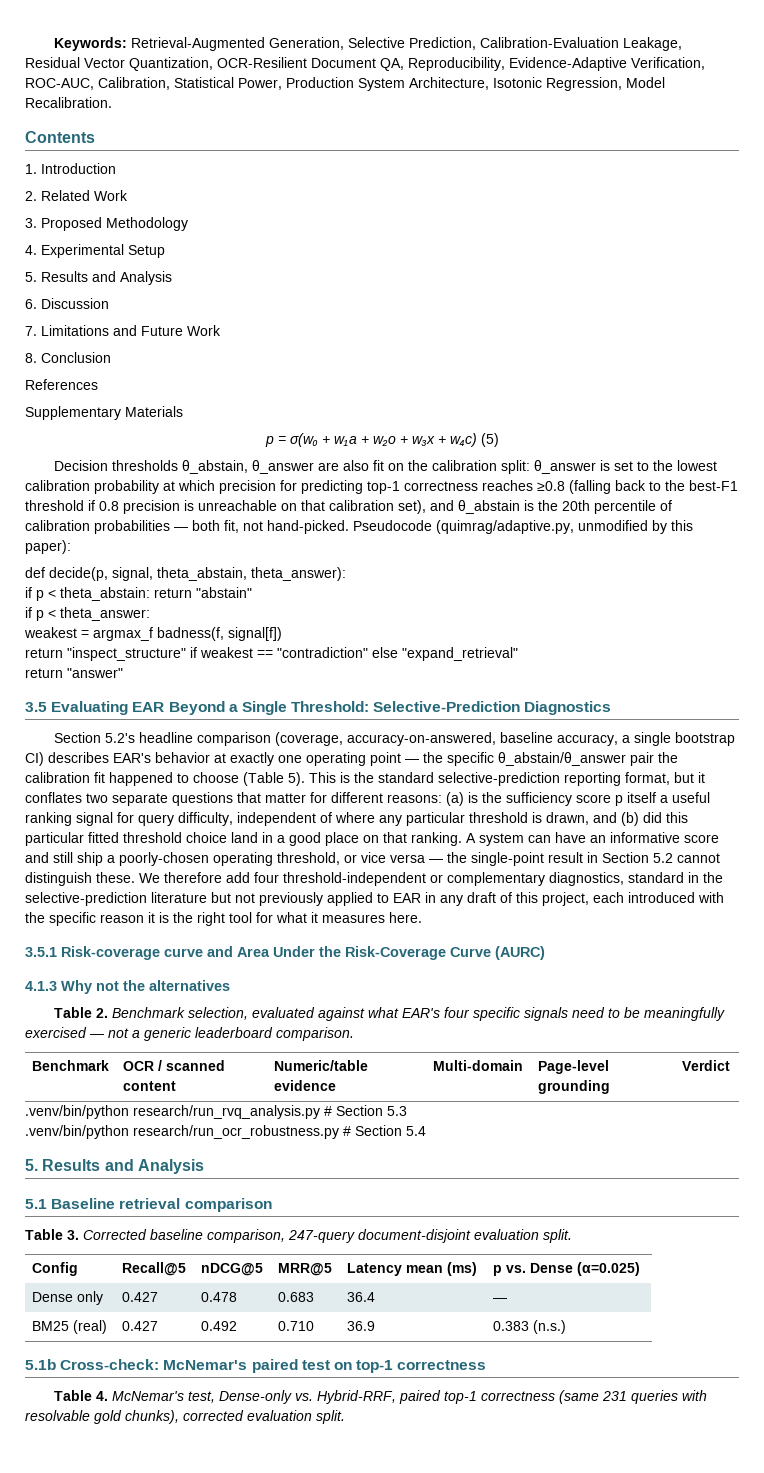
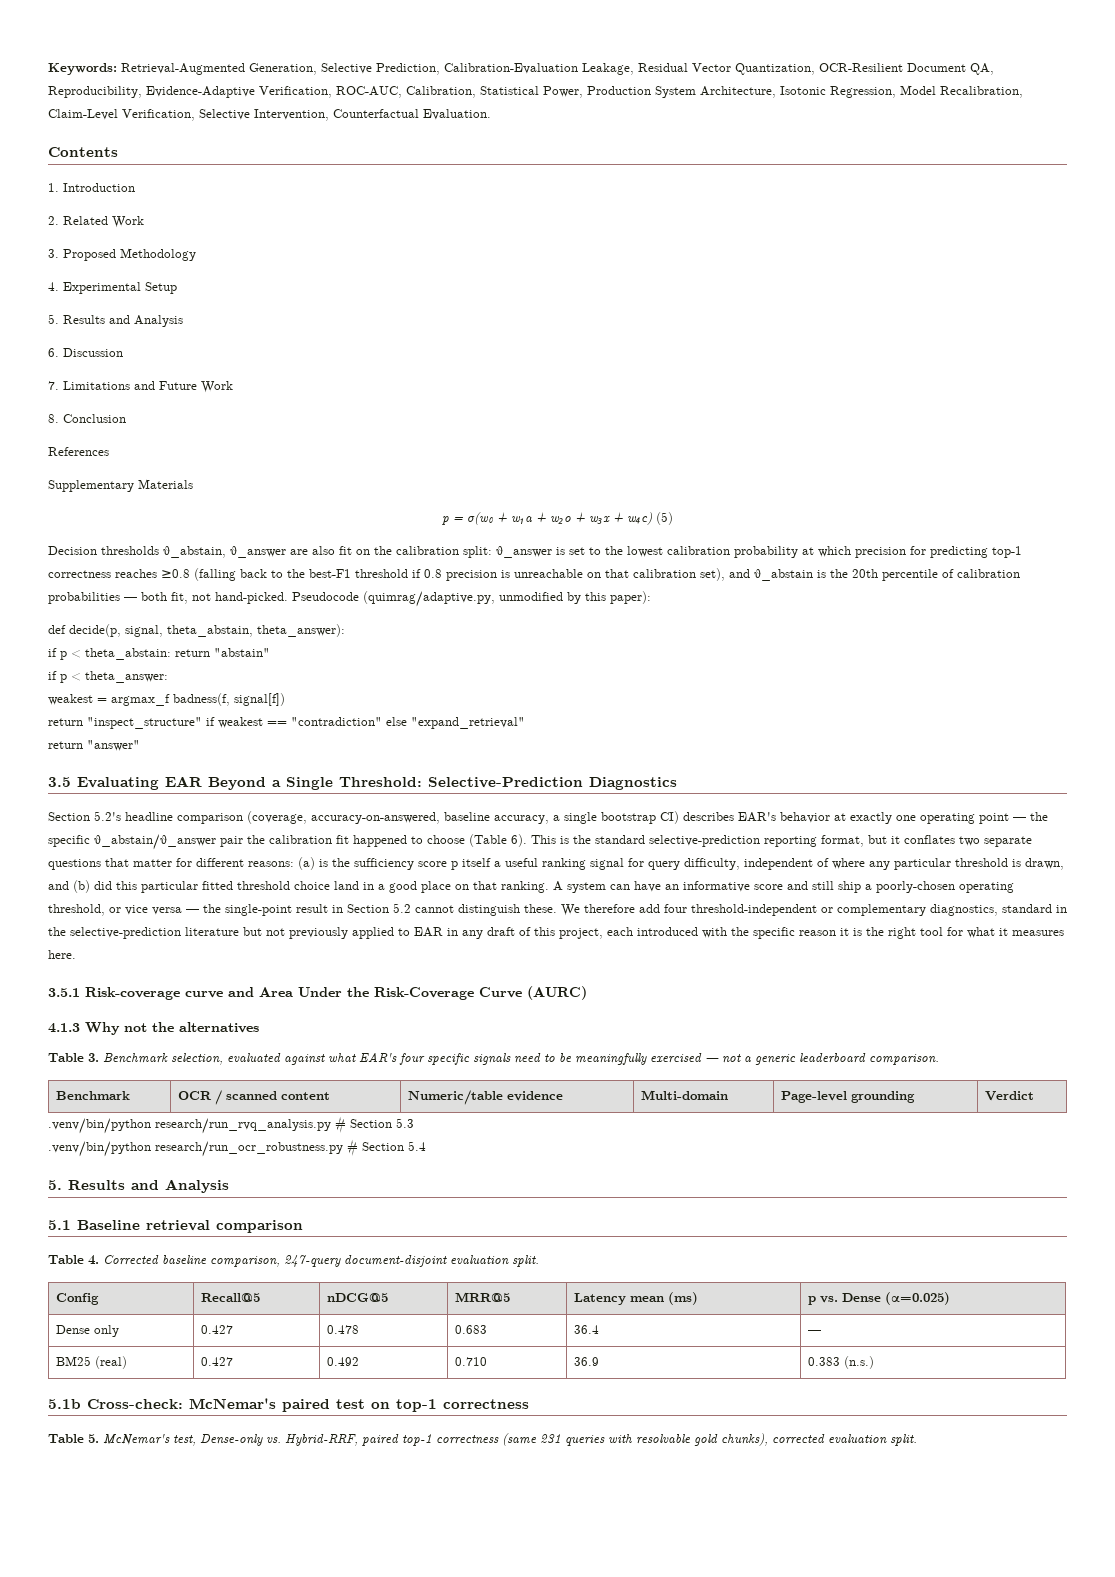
[25,97,112,108] Recalibration. -> [940,86,1023,98] [48,109,491,121] Recalibration, Claim-Level Verification, Selective Intervention, Counterfactual Evaluation.
[288,772,305,786] 5). -> [511,834,527,847] 6).
[95,1008,108,1018] 2. -> [88,1053,99,1062] 3.
[67,1230,79,1240] 3. -> [88,1255,99,1265] 4.
[95,1391,108,1401] 4. -> [88,1434,99,1443] 5.

